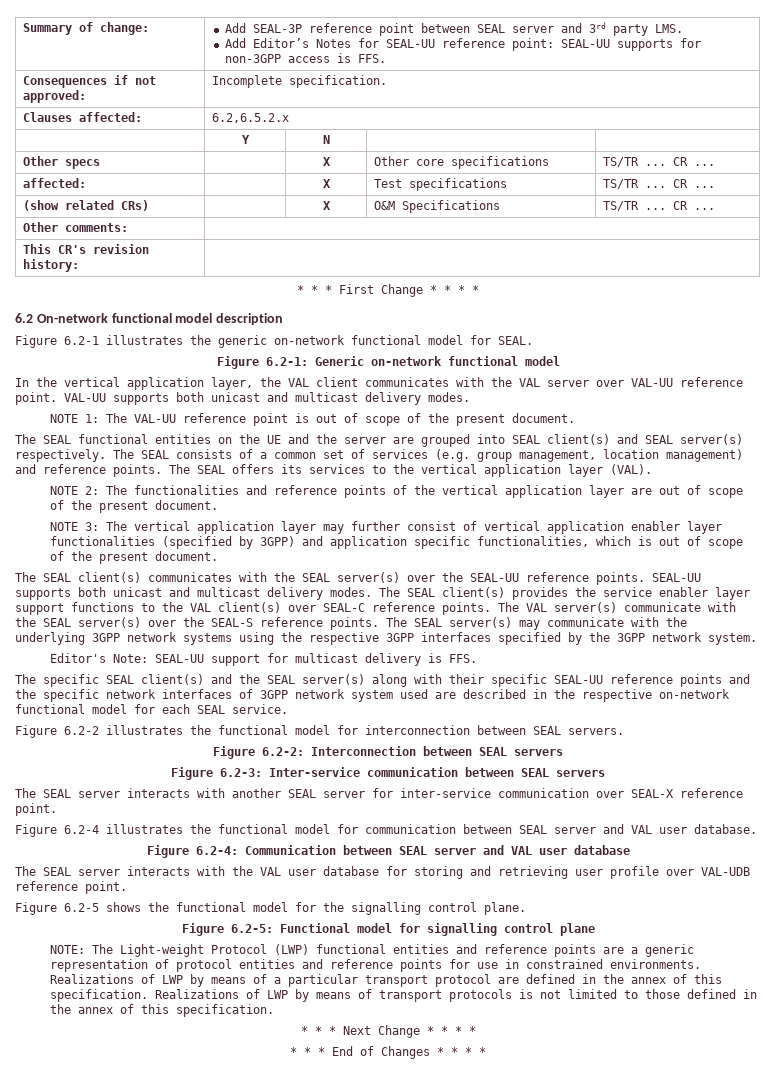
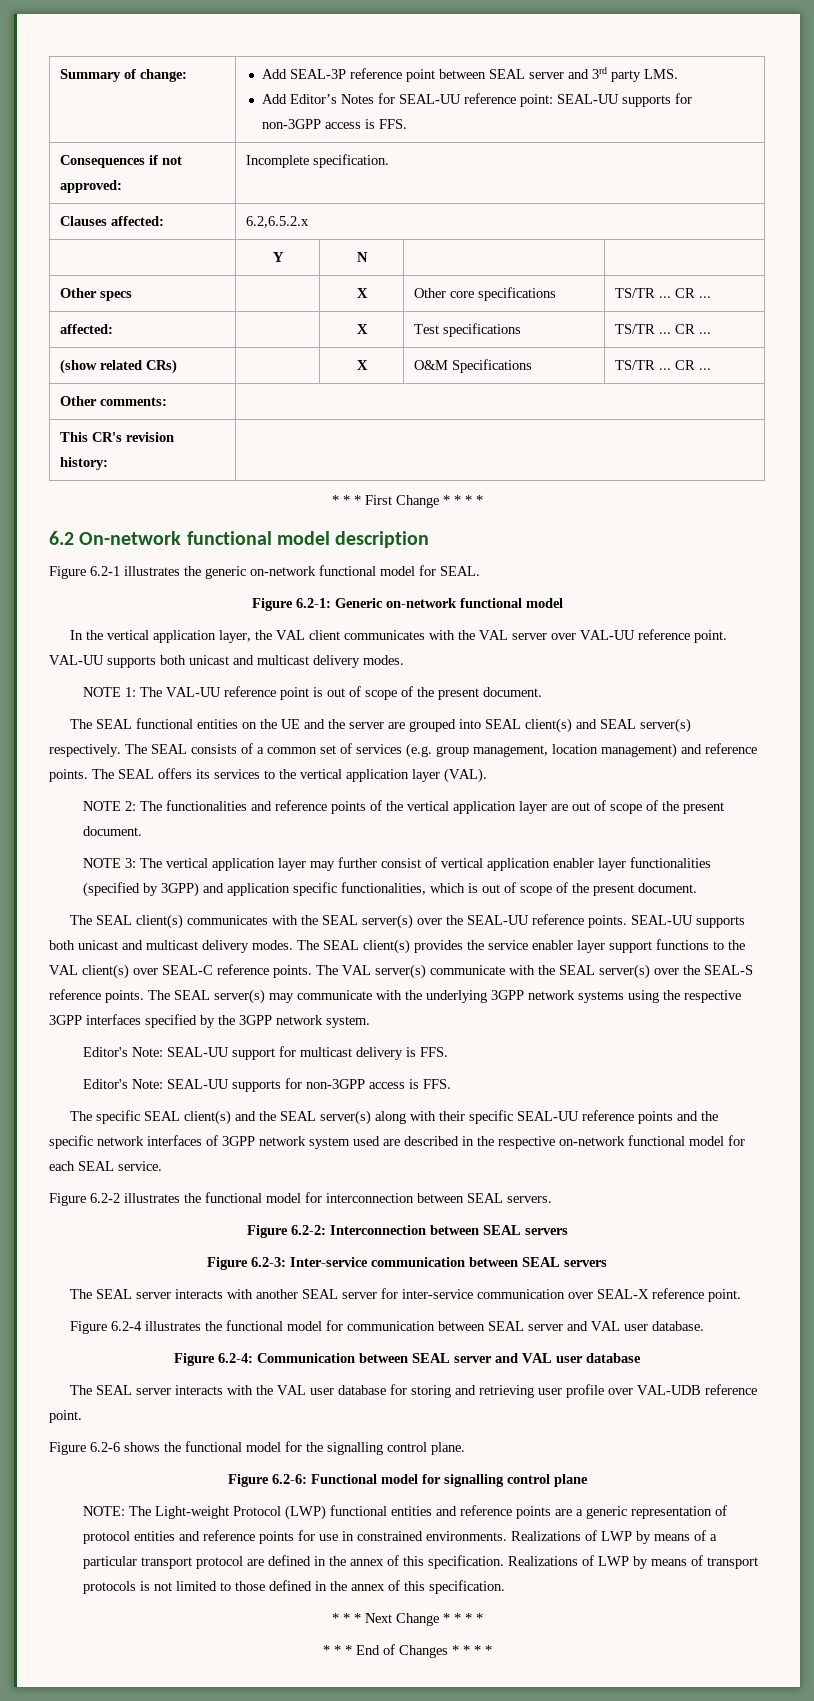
(477, 658) none -> [83,1078,452,1092] // Editor's Note: SEAL-UU supports for non-3GPP access is FFS.
[64,903,99,912] 6.2-5 -> [90,1442,120,1452] 6.2-6
[230,924,273,933] 6.2-5: -> [271,1474,307,1484] 6.2-6:

